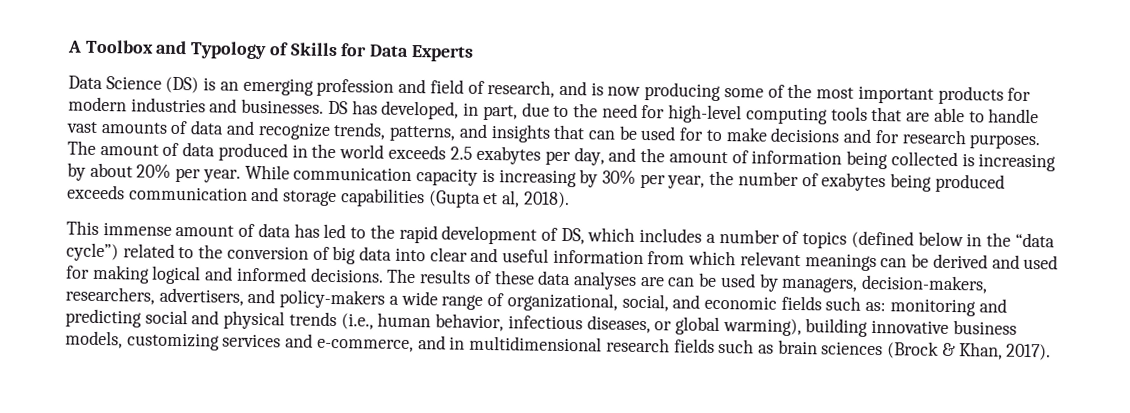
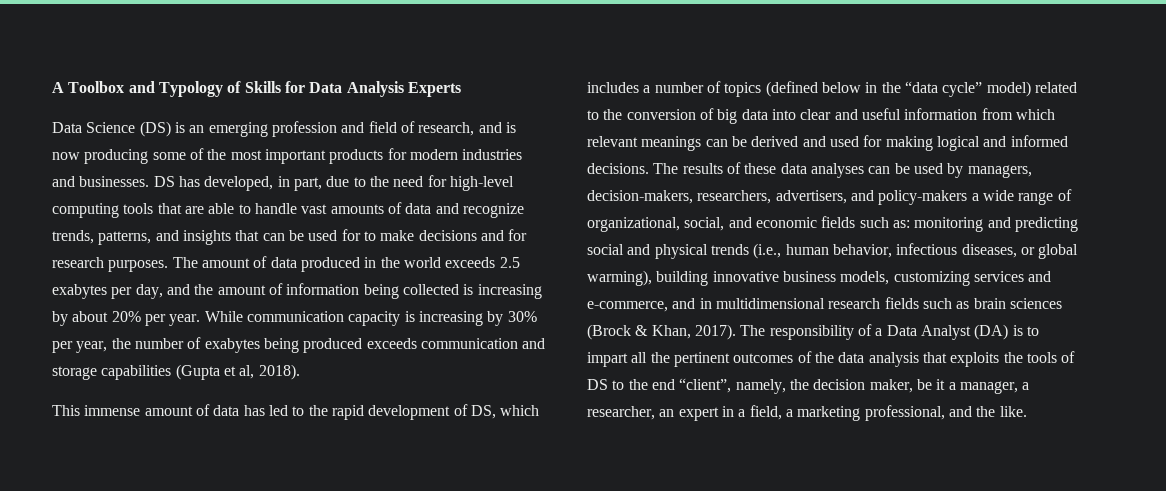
(410, 50) none -> [346,81,404,97] Analysis
[66,242,119,262] cycle”) -> [942,81,1031,97] cycle” model)
[639,276,665,287] are -> (864, 170) none
(1052, 352) none -> [740,324,1039,340] [587,351,1076,367] [587,378,1030,394] [587,405,1027,421] The responsibility of a Data Analyst (DA) is to impart all the pertinent outcomes of the data analysis that exploits the tools of DS to the end “client”, namely, the decision maker, be it a manager, a researcher, an expert in a field, a marketing professional, and the like.

